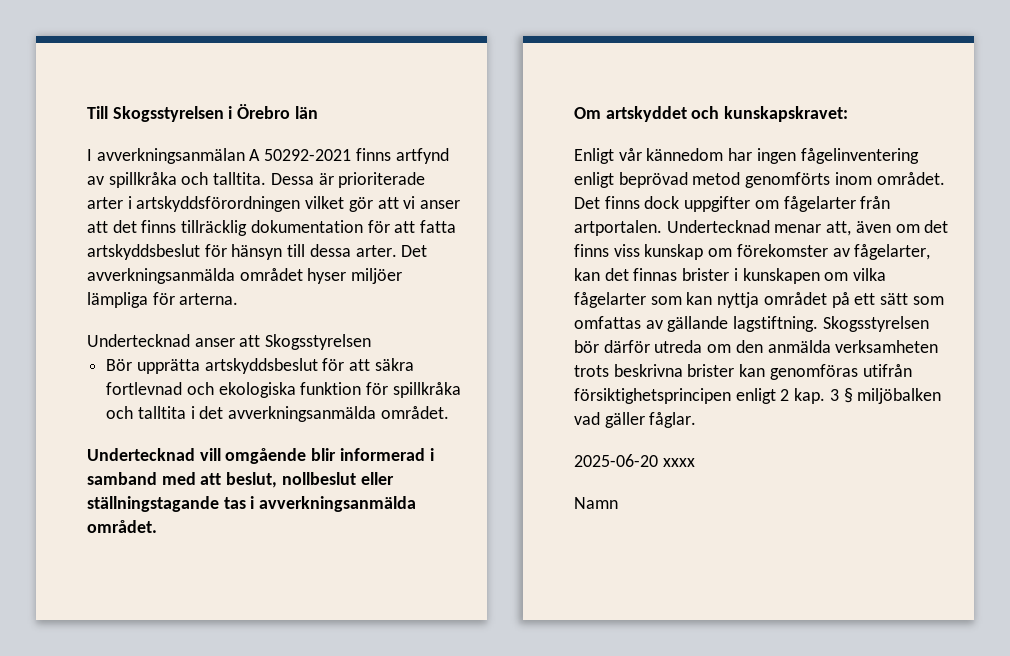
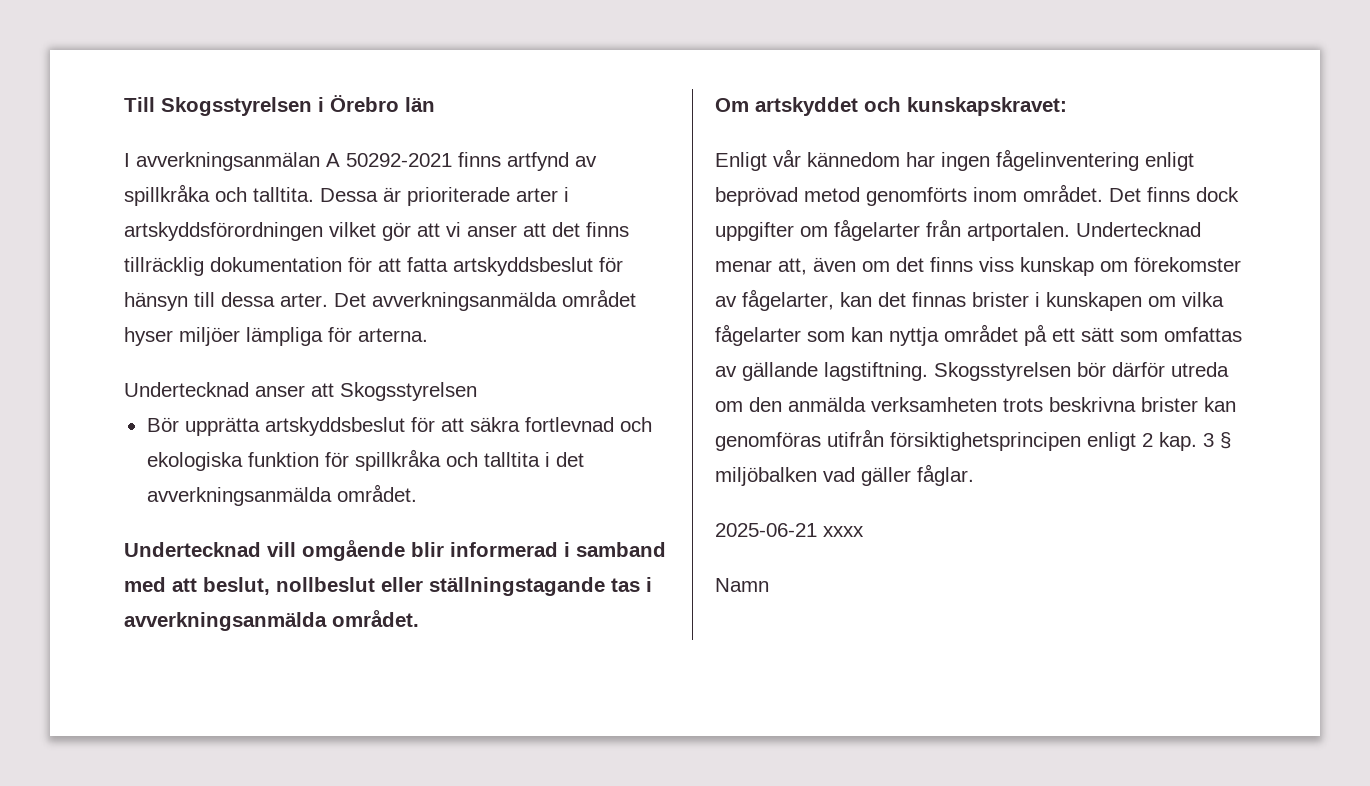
[574,454,658,467] 2025-06-20 -> [715,523,817,537] 2025-06-21

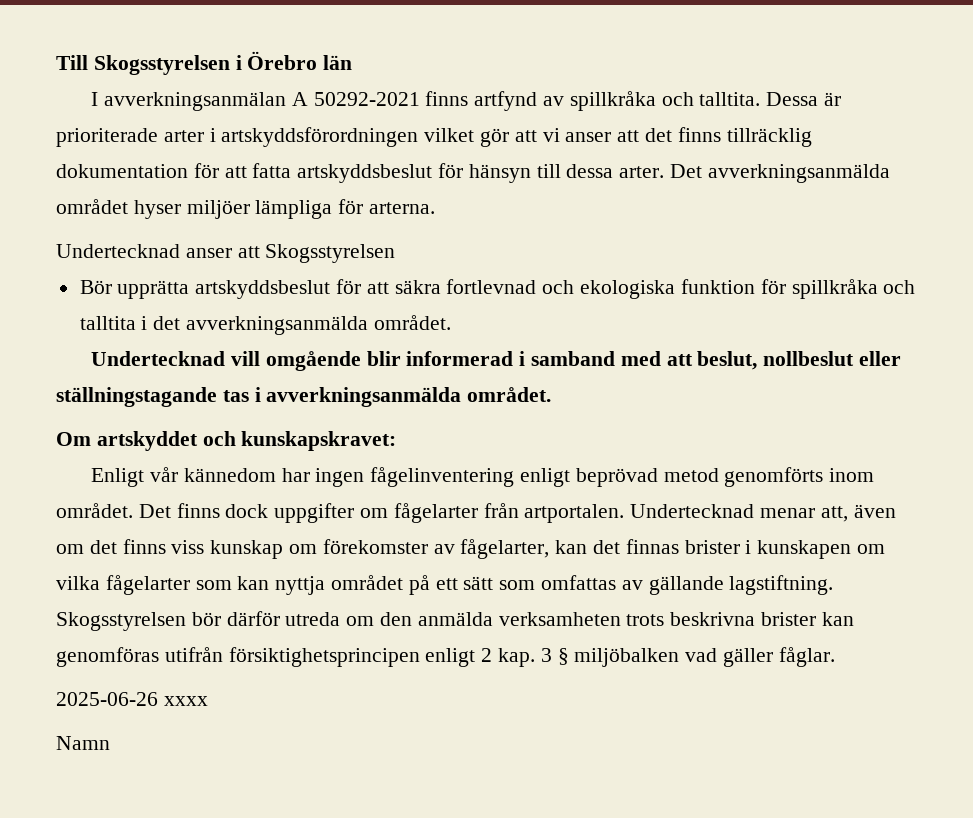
[715,523,817,537] 2025-06-21 -> [56,692,158,706] 2025-06-26

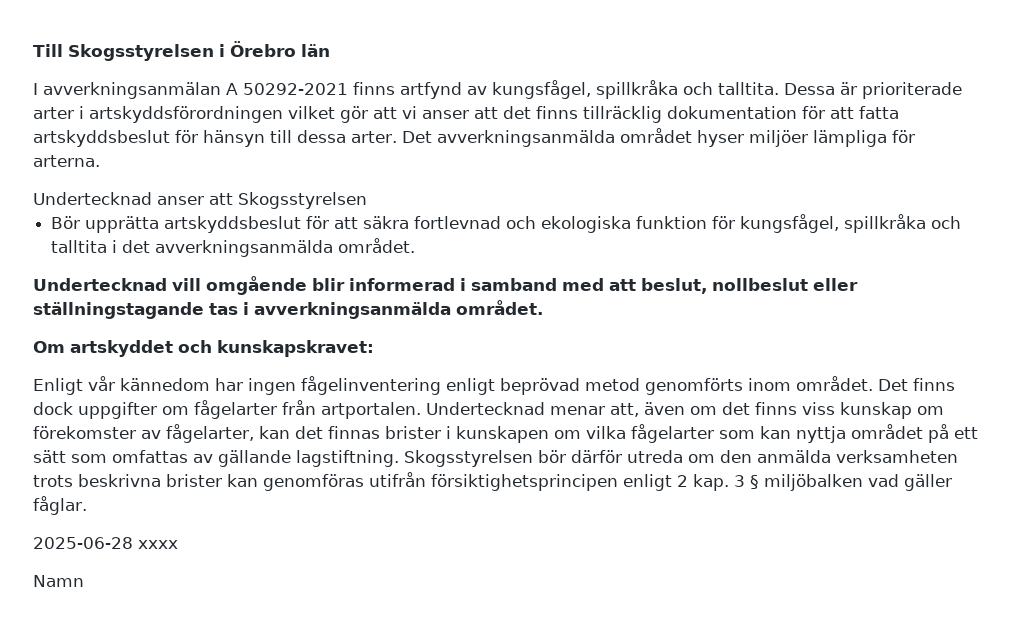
(564, 101) none -> [492,80,591,99] kungsfågel,
(786, 286) none -> [740,214,840,233] kungsfågel,
[56,692,158,706] 2025-06-26 -> [33,537,133,549] 2025-06-28

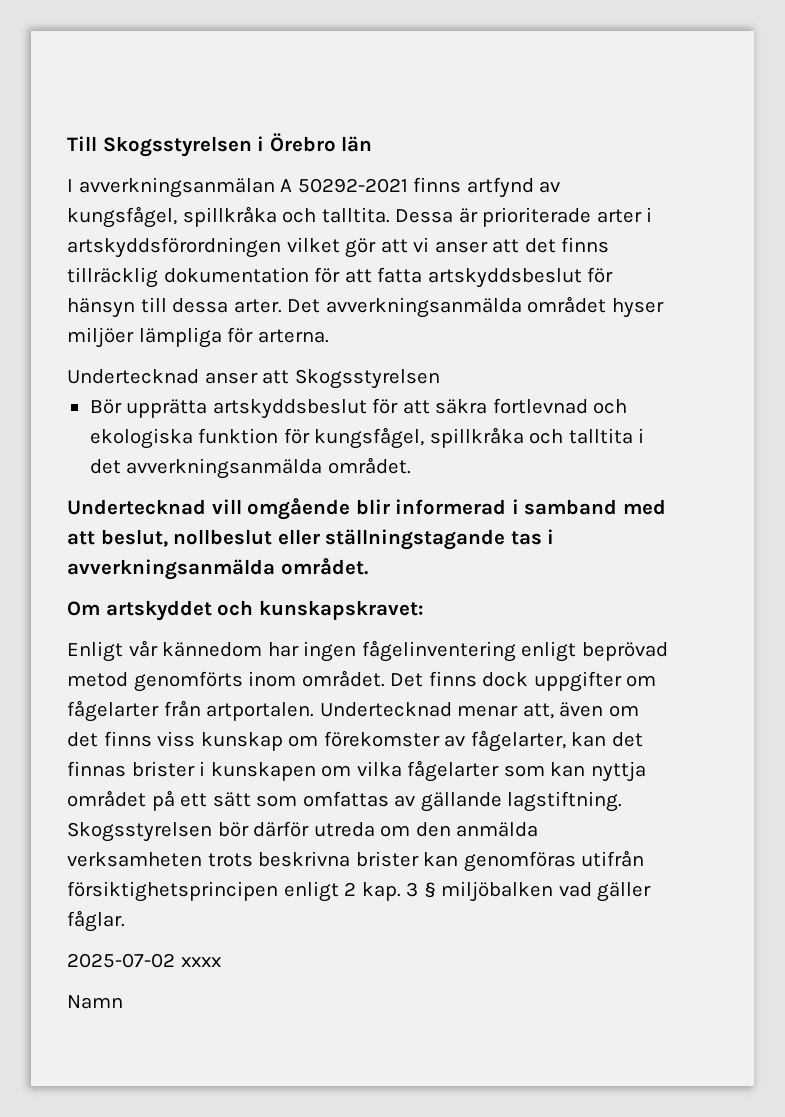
[33,537,133,549] 2025-06-28 -> [67,953,175,968] 2025-07-02

